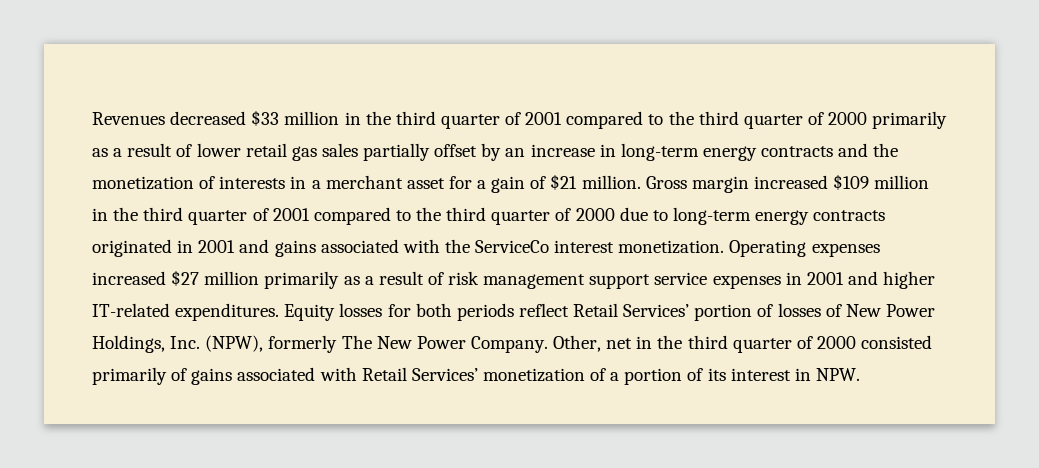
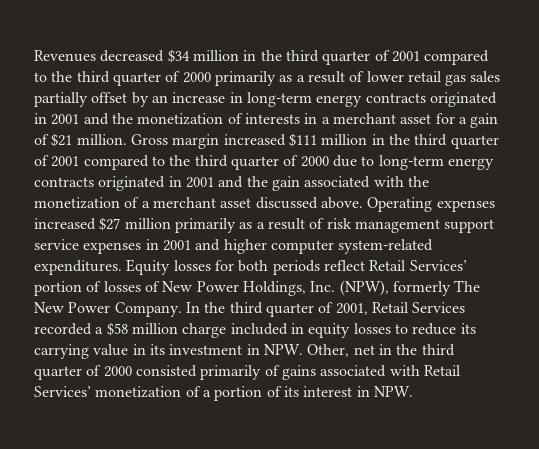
[251,110,280,126] $33 -> [167,49,190,63] $34
(834, 151) none -> [429,92,497,107] [34,113,80,125] originated in 2001
[833,174,870,190] $109 -> [288,133,317,147] $111
[274,240,316,257] gains -> [246,176,300,191] the gain
[475,240,725,254] ServiceCo interest monetization. -> [34,197,363,209] monetization of a merchant asset discussed above.
[92,303,170,317] IT-related -> [270,239,434,254] computer system-related
(548, 344) none -> [185,302,466,317] [34,322,476,338] [34,344,303,359] In the third quarter of 2001, Retail Services recorded a $58 million charge included in equity losses to reduce its carrying value in its investment in NPW.

